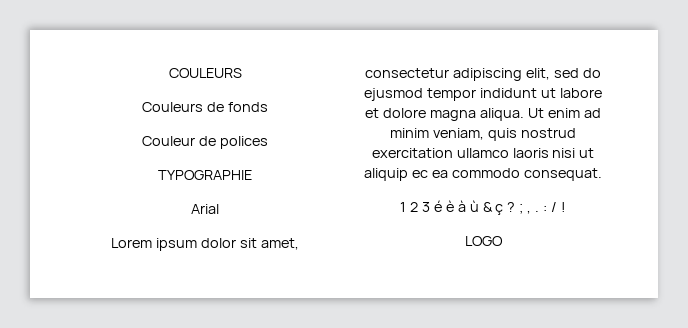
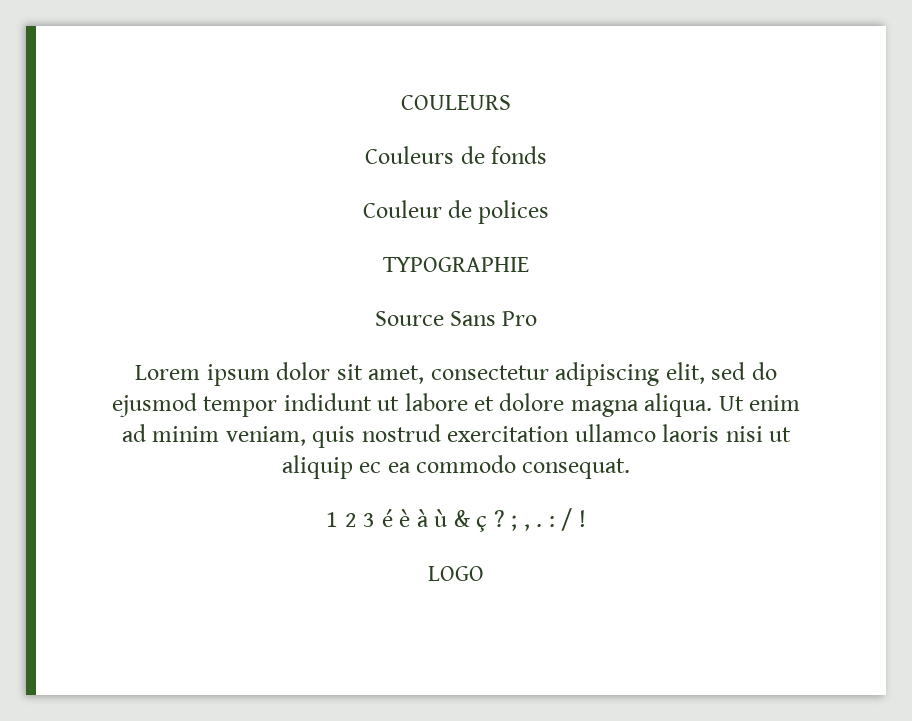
[191,204,219,214] Arial -> [374,311,538,326] Source Sans Pro

